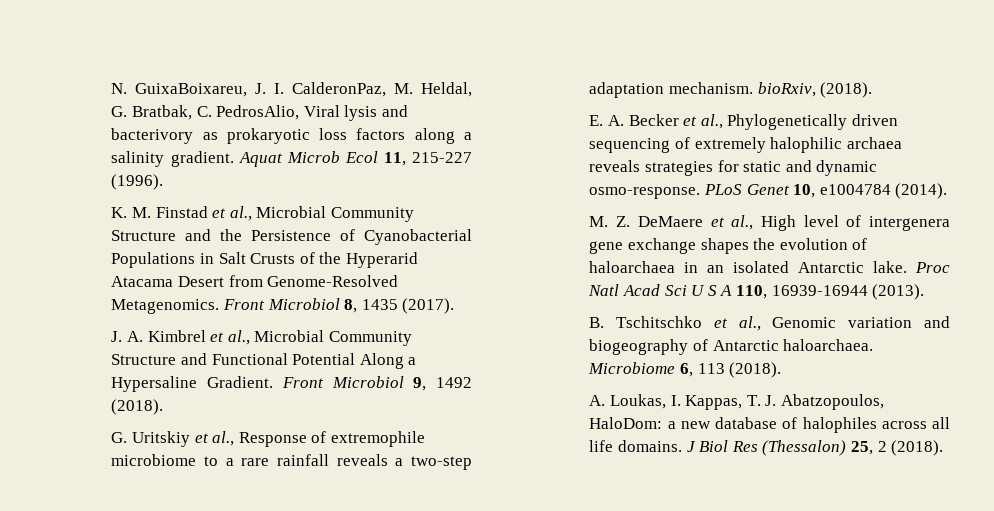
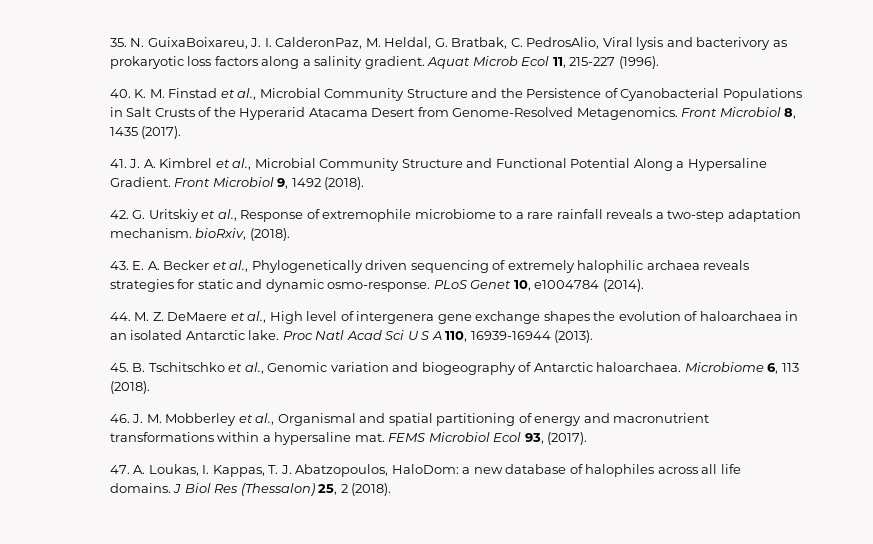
(111, 88) none -> [109,38,127,47] 35.
(164, 182) none -> [109,89,131,98] 40.
(455, 306) none -> [109,159,127,168] 41.
(164, 407) none -> [109,210,129,219] 42.
(873, 90) none -> [109,261,129,270] 43.
(948, 191) none -> [109,312,131,321] 44.
(925, 292) none -> [109,363,129,372] 45.
(782, 370) none -> [109,413,710,426] [109,432,588,445] [109,465,130,474] 46. J. M. Mobberley et al., Organismal and spatial partitioning of energy and macronutrient transformations within a hypersaline mat. FEMS Microbiol Ecol 93, (2017). // 47.

